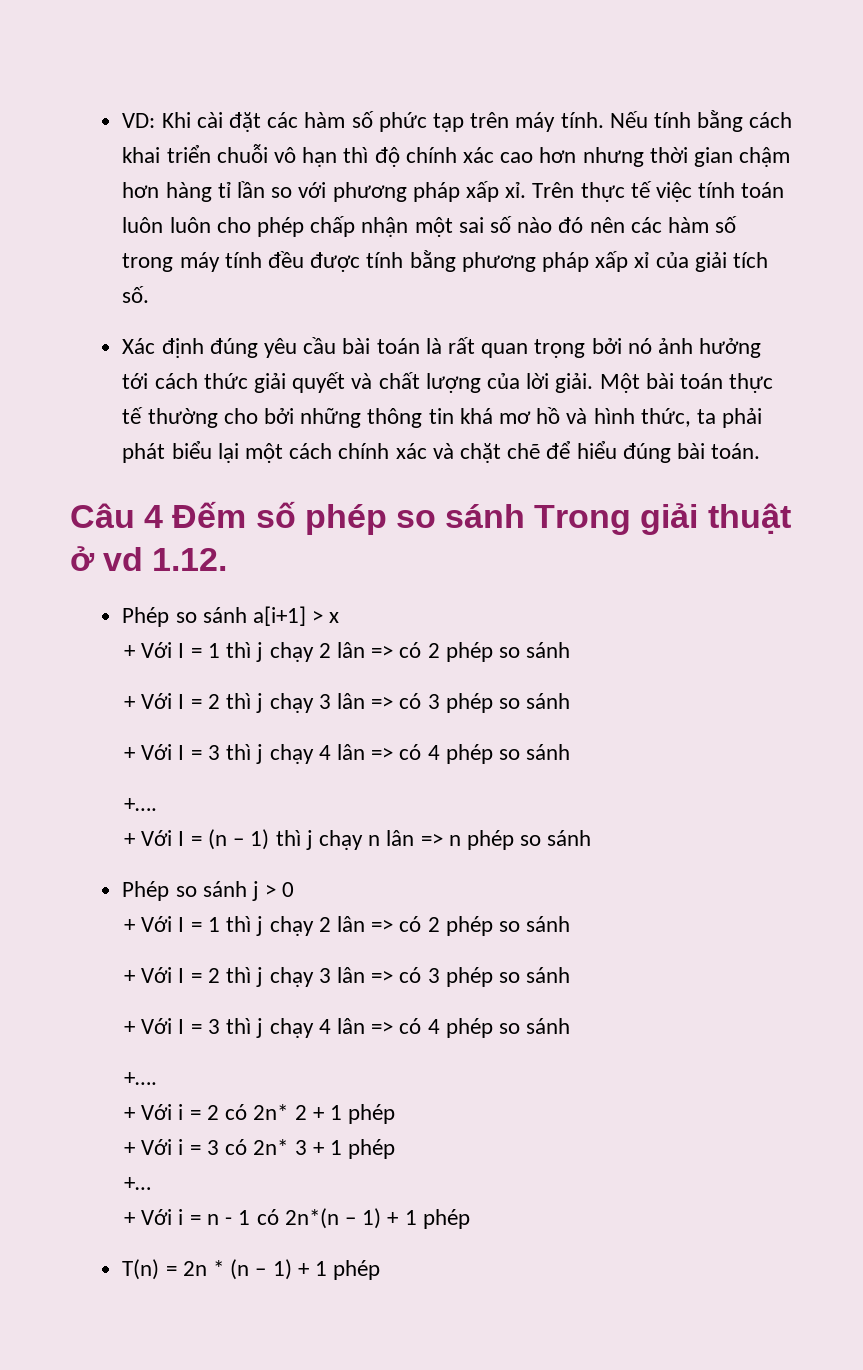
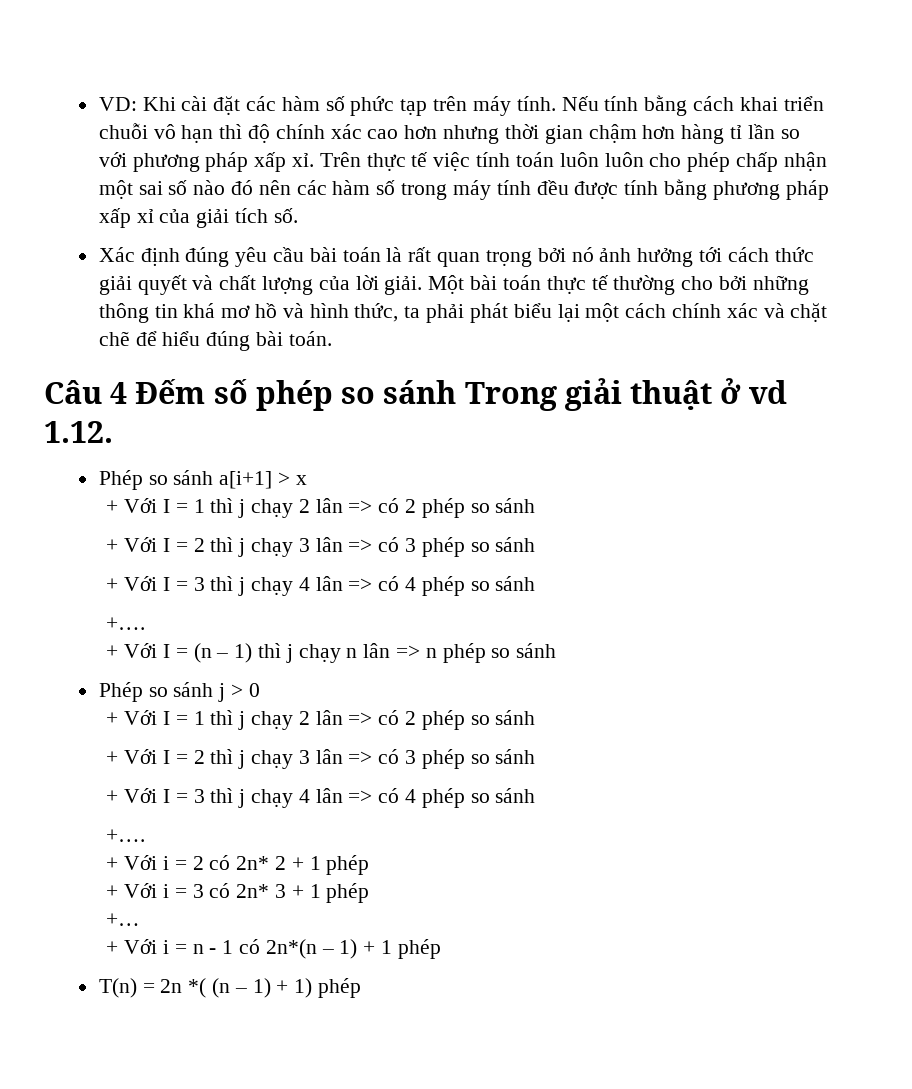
[212,1260,224,1276] * -> [188,978,207,998] *(
[314,1261,327,1276] 1 -> [294,978,313,998] 1)

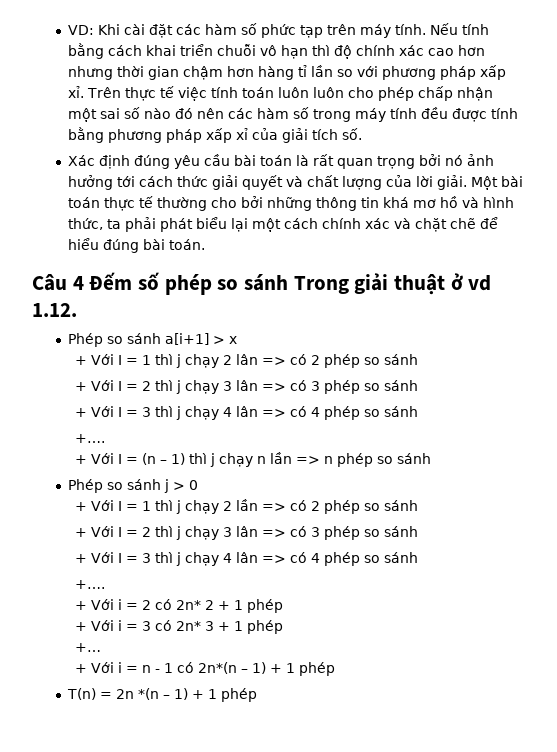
[363,643,391,658] lân -> [269,452,292,464] lần
[315,710,343,725] lân -> [235,499,258,511] lần
[188,978,313,998] *( (n – 1) + 1) -> [138,688,218,700] *(n – 1) + 1

